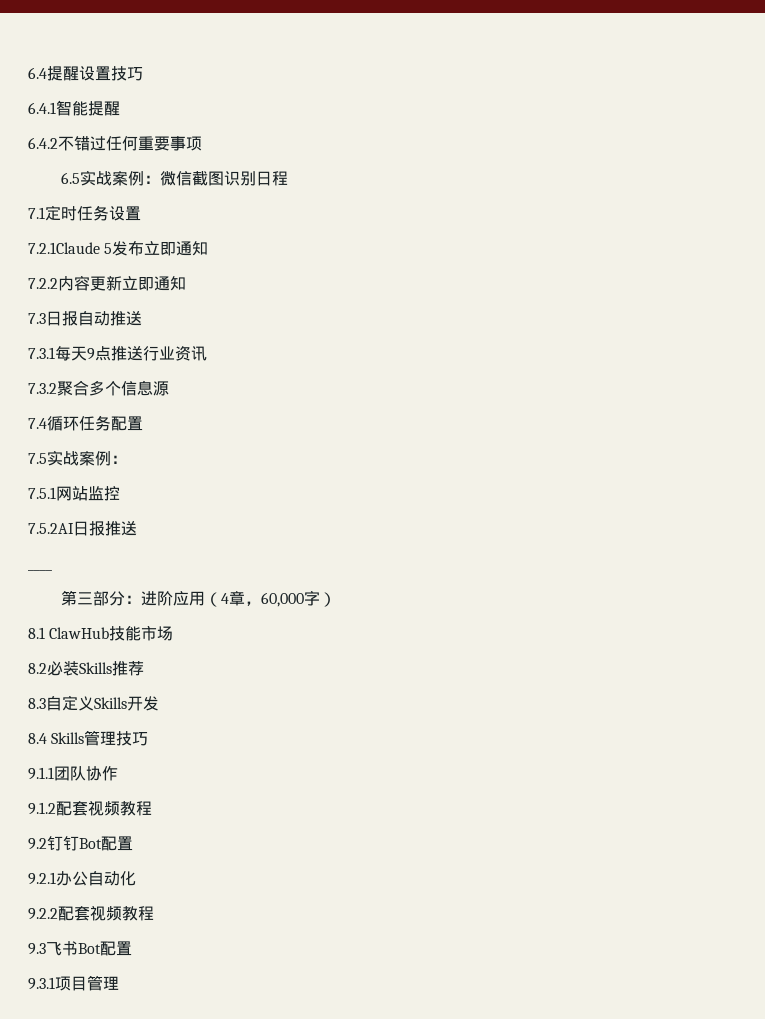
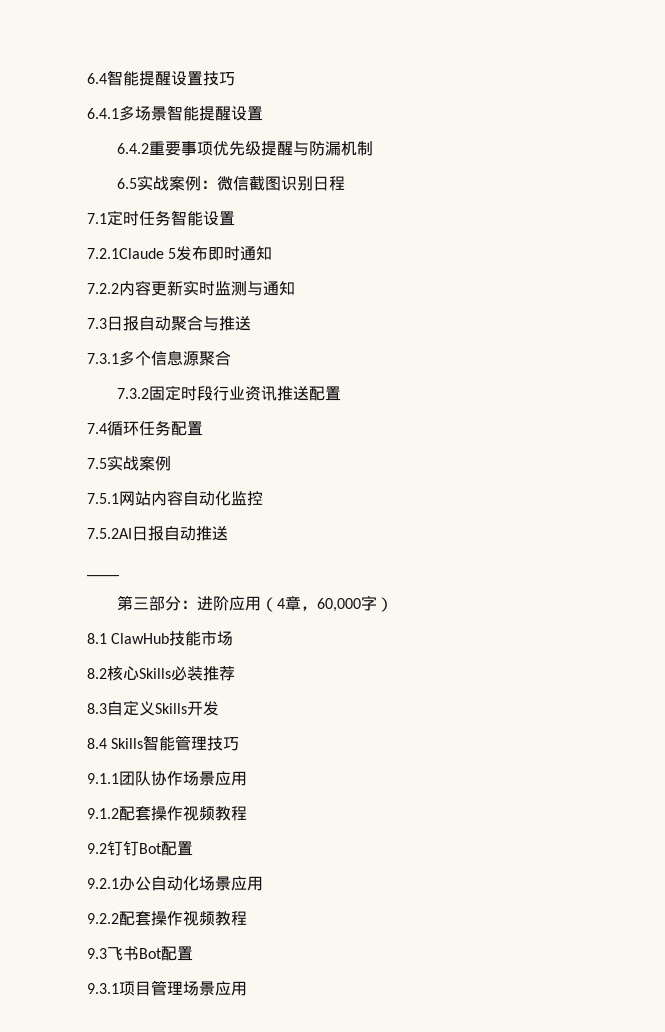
(47, 73) none -> [107,70,139,86] 智能
[56,100,120,116] 智能提醒 -> [119,105,263,121] 多场景智能提醒设置
[58,136,138,151] 不错过任何 -> (150, 148) none
(202, 143) none -> [213,141,374,156] 优先级提醒与防漏机制
(109, 213) none -> [171,210,203,226] 智能
[144,241,177,256] 立即 -> [208,246,241,261] 即时
[122,276,154,291] 立即 -> [183,280,263,296] 实时监测与
(110, 318) none -> [171,315,219,331] 聚合与
[55,345,207,361] [28,380,169,396] 每天9点推送行业资讯 // 7.3.2聚合多个信息源 -> [119,350,231,366] [117,385,342,401] 多个信息源聚合 // 7.3.2固定时段行业资讯推送配置
[111,455,127,464] ： -> (171, 463) none
(88, 493) none -> [151,490,231,506] 内容自动化
(105, 528) none -> [164,526,196,541] 自动
[47,661,112,676] 必装Skills -> [107,666,203,681] 核心Skills必装
(85, 738) none -> [143,735,176,751] 智能
(118, 773) none -> [183,771,247,786] 场景应用
(88, 808) none -> [151,806,183,821] 操作
(136, 878) none -> [199,876,263,891] 场景应用
(90, 913) none -> [151,911,183,926] 操作
(119, 983) none -> [183,981,247,996] 场景应用

